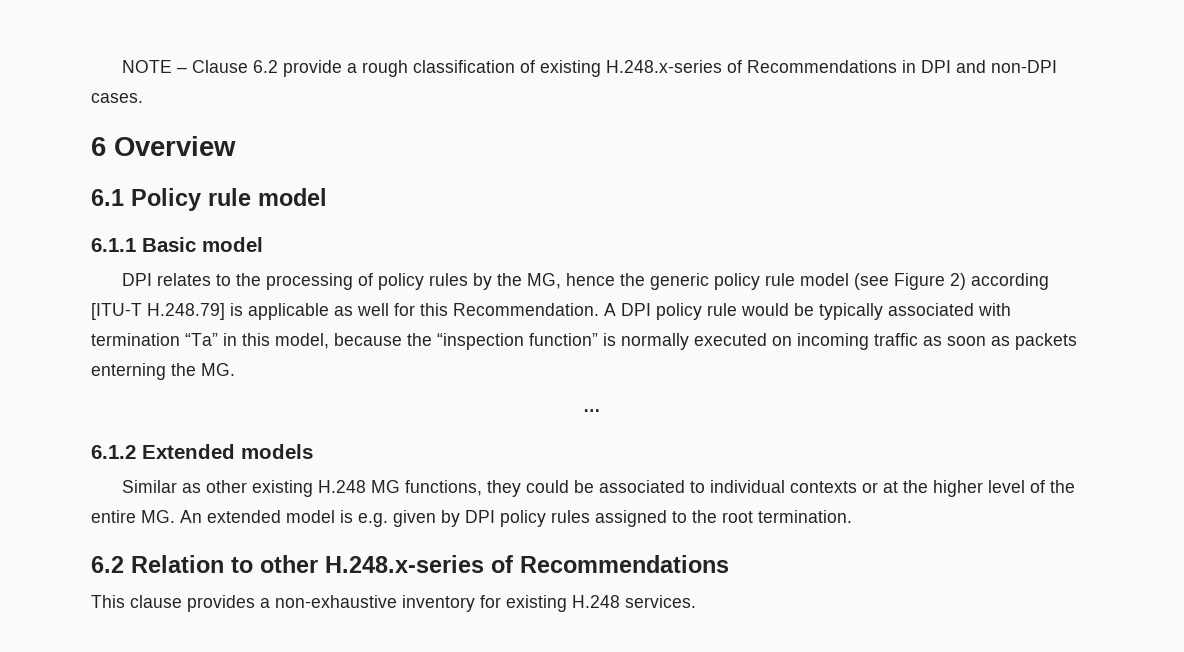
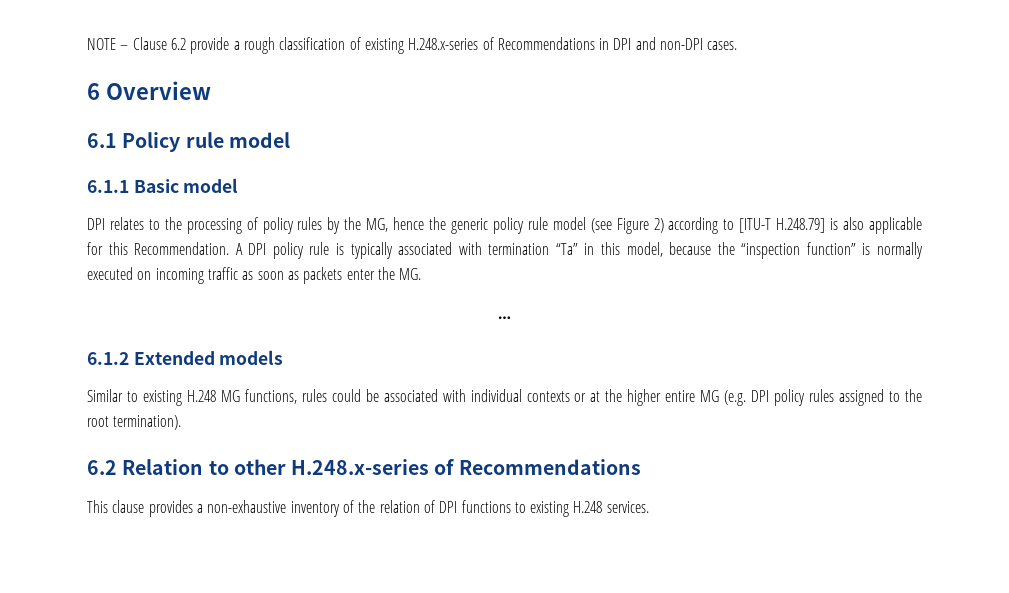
(1050, 281) none -> [723,219,735,230] to
[248,303,389,320] applicable as well -> [843,217,922,234] also applicable
[741,303,814,316] would be -> [336,243,345,255] is
[91,363,166,380] enterning -> [346,269,375,280] enter
[182,480,248,493] as other -> [126,391,138,402] to
[487,480,522,497] they -> [301,389,327,402] rules
[690,481,706,493] to -> [442,389,466,402] with
[988,480,1076,493] [91,510,460,527] level of the entire MG. An extended model is e.g. given by -> [665,390,747,406] entire MG (e.g.
[758,510,852,523] termination. -> [113,415,182,430] termination).
[480,595,501,608] for -> [342,500,526,513] of the relation of DPI functions to

